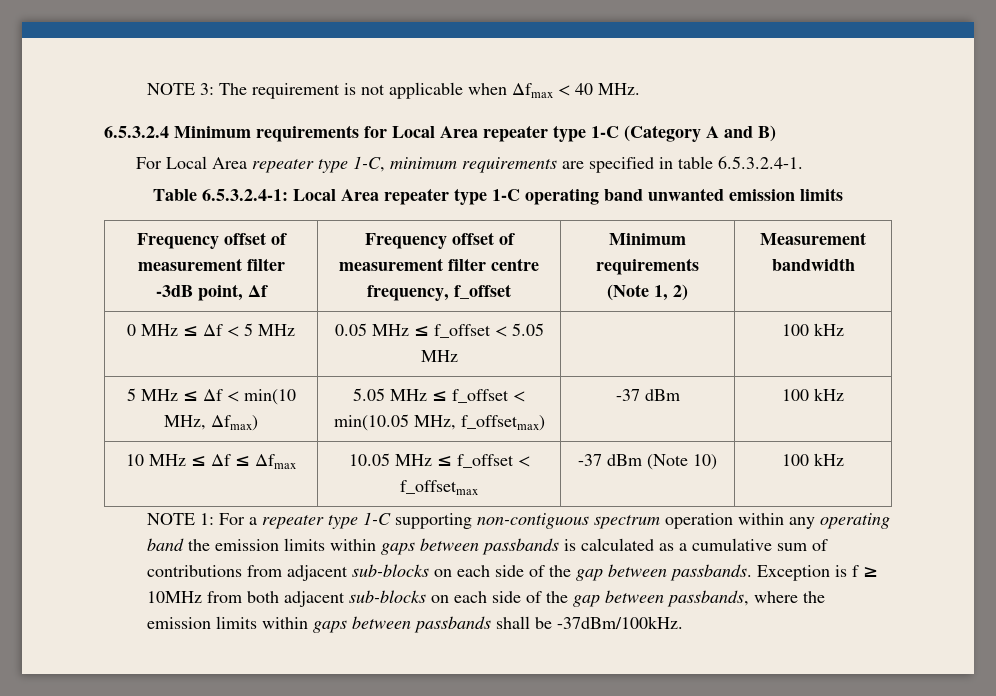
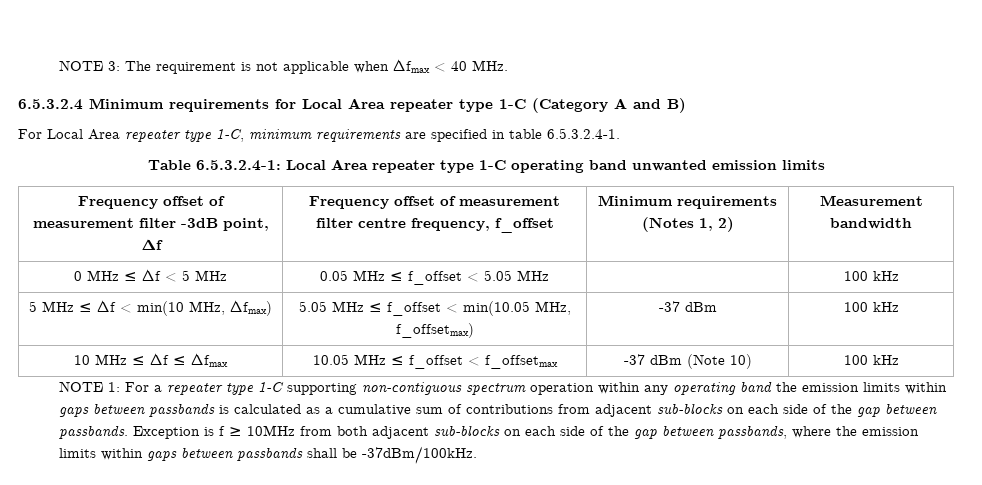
[607,284,649,301] (Note -> [641,217,694,232] (Notes

